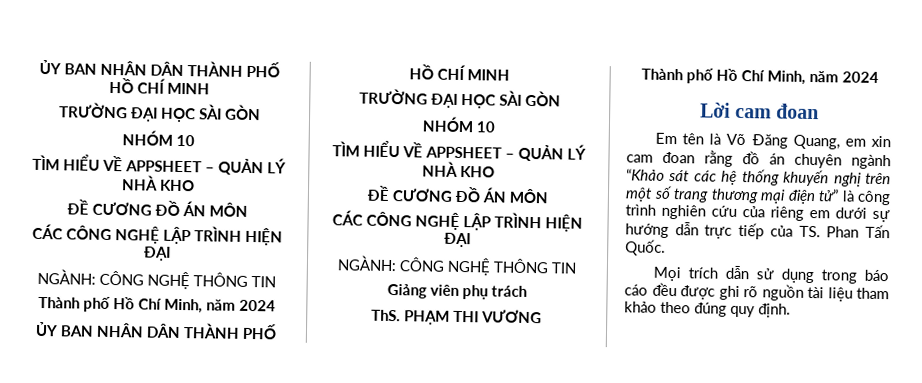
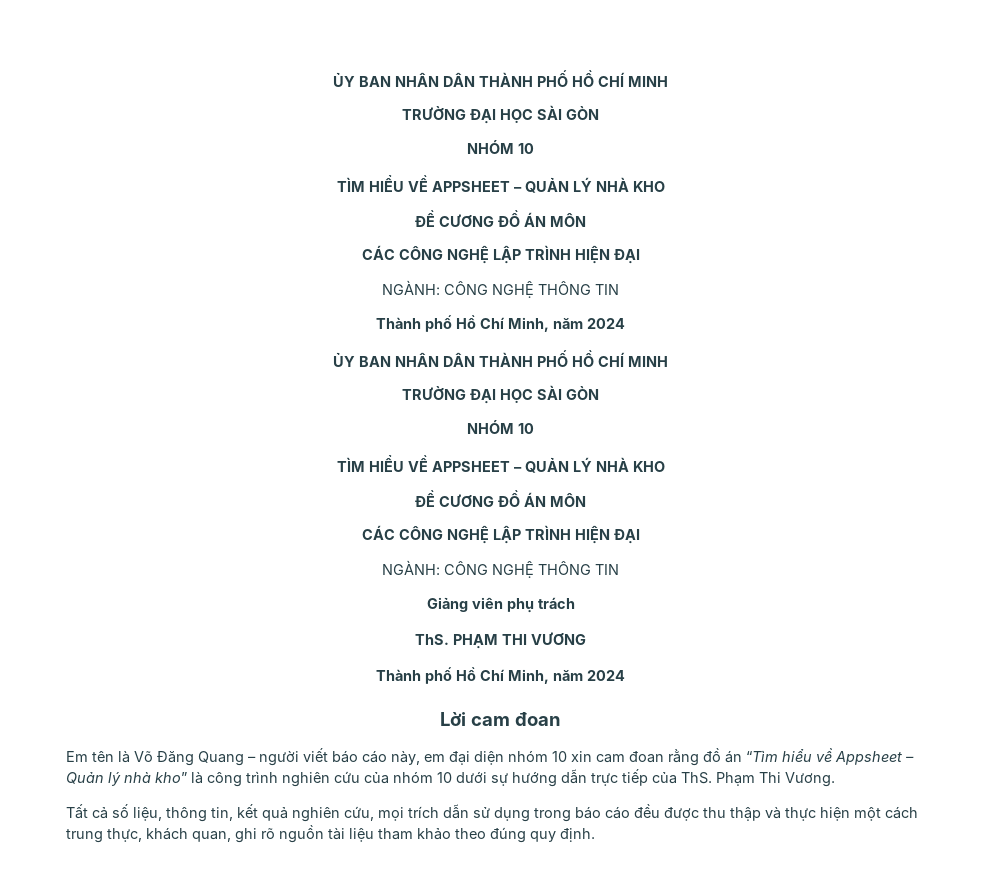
[792,134,866,150] Quang, em -> [198,748,567,766] Quang – người viết báo cáo này, em đại diện nhóm 10
[794,153,891,170] [626,168,891,187] [625,185,839,205] chuyên ngành “Khảo sát các hệ thống khuyến nghị trên một số trang thương mại điện tử” -> [746,748,914,765] [66,772,187,786] “Tìm hiểu về Appsheet – Quản lý nhà kho”
[770,206,830,221] riêng em -> [393,771,452,783] nhóm 10
[798,224,890,239] [625,239,666,256] [653,266,682,282] TS. Phan Tấn Quốc. // Mọi -> [681,772,835,787] [66,804,404,822] ThS. Phạm Thi Vương. // Tất cả số liệu, thông tin, kết quả nghiên cứu, mọi
(715, 292) none -> [703,806,918,821] [66,827,231,843] thu thập và thực hiện một cách trung thực, khách quan,

